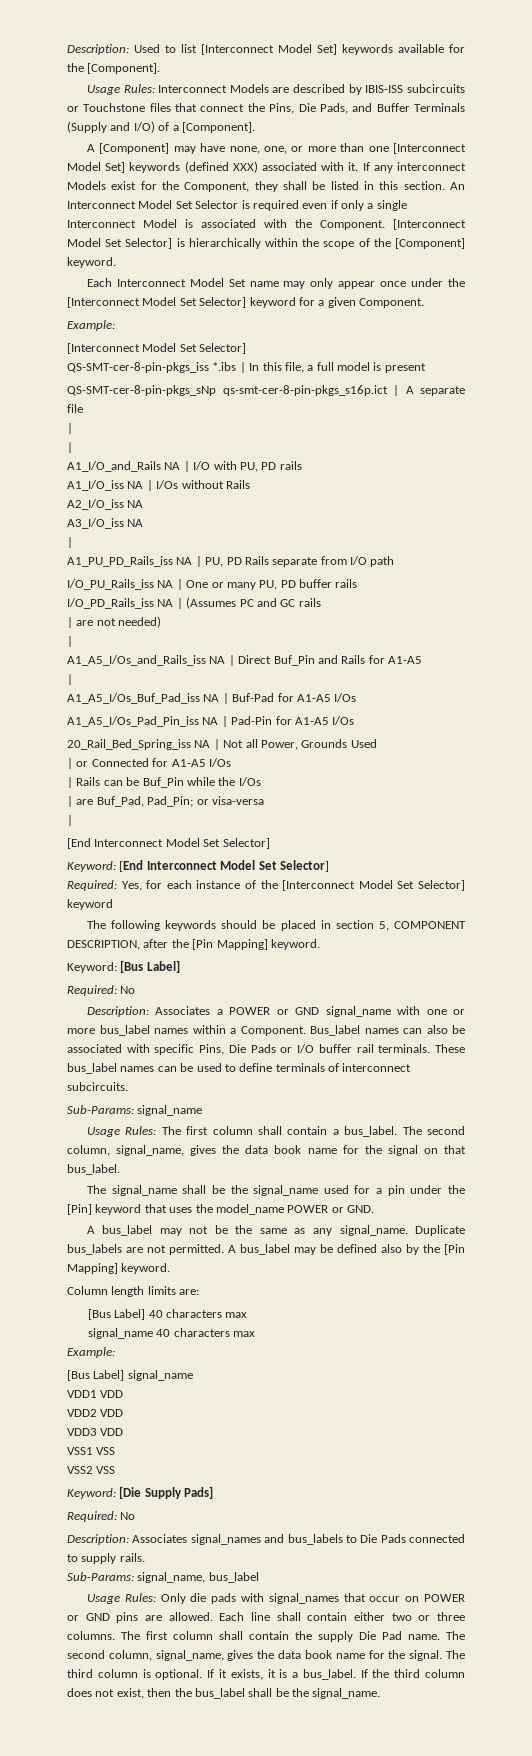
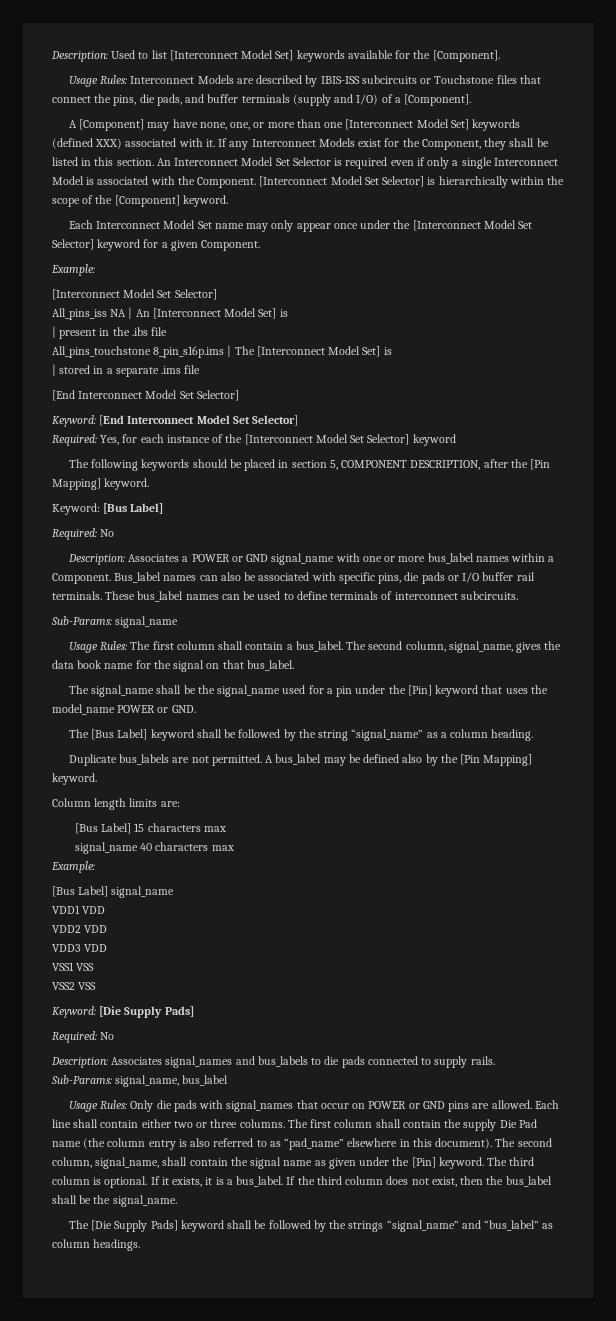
[269,103,466,114] [67,121,107,133] Pins, Die Pads, and Buffer Terminals (Supply -> [113,94,331,106] pins, die pads, and buffer terminals (supply
[396,162,466,171] interconnect -> [251,139,316,147] Interconnect
[67,362,382,373] QS-SMT-cer-8-pin-pkgs_iss *.ibs | In this file, a full model is -> [52,307,288,320] [52,326,56,338] All_pins_iss NA | An [Interconnect Model Set] is // |
[67,385,465,396] [67,404,83,413] [67,423,73,434] [67,442,73,453] [67,461,302,472] [67,480,250,491] [67,499,144,510] [67,518,144,529] [67,537,73,548] [67,556,395,567] [67,579,358,590] [67,597,321,609] [67,616,162,628] [67,636,73,647] [67,655,422,666] [67,674,73,685] [67,693,357,704] [67,716,355,727] [67,739,377,750] [67,758,231,769] [67,777,261,788] [67,796,264,807] [67,815,73,826] // QS-SMT-cer-8-pin-pkgs_sNp qs-smt-cer-8-pin-pkgs_s16p.ict | A separate file // | // | // A1_I/O_and_Rails NA | I/O with PU, PD rails // A1_I/O_iss NA | I/Os without Rails // A2_I/O_iss NA // A3_I/O_iss NA // | // A1_PU_PD_Rails_iss NA | PU, PD Rails separate from I/O path // I/O_PU_Rails_iss NA | One or many PU, PD buffer rails // I/O_PD_Rails_iss NA | (Assumes PC and GC rails // | are not needed) // | // A1_A5_I/Os_and_Rails_iss NA | Direct Buf_Pin and Rails for A1-A5 // | // A1_A5_I/Os_Buf_Pad_iss NA | Buf-Pad for A1-A5 I/Os // A1_A5_I/Os_Pad_Pin_iss NA | Pad-Pin for A1-A5 I/Os // 20_Rail_Bed_Spring_iss NA | Not all Power, Grounds Used // | or Connected for A1-A5 I/Os // | Rails can be Buf_Pin while the I/Os // | are Buf_Pad, Pad_Pin; or visa-versa // | -> [99,327,168,336] [52,345,392,358] [52,364,201,377] in the .ibs file // All_pins_touchstone 8_pin_s16p.ims | The [Interconnect Model Set] is // | stored in a separate .ims file
[199,1044,276,1055] Pins, Die Pads -> [378,572,445,584] pins, die pads
[86,1225,408,1236] A bus_label may not be the same as any signal_name. -> [68,729,534,741] The [Bus Label] keyword shall be followed by the string “signal_name” as a column heading. //
[148,1310,163,1318] 40 -> [134,823,145,832] 15
[360,1534,406,1543] Die Pads -> [324,1056,365,1068] die pads
[408,1631,465,1640] [67,1650,443,1661] name. The second column, signal_name, gives the data book name for the signal. -> [52,1138,552,1150] [52,1157,484,1169] name (the column entry is also referred to as “pad_name” elsewhere in this document). The second column, signal_name, shall contain the signal name as given under the [Pin] keyword.
(381, 1693) none -> [68,1220,554,1232] [52,1239,141,1251] // The [Die Supply Pads] keyword shall be followed by the strings “signal_name” and “bus_label” as column headings.

